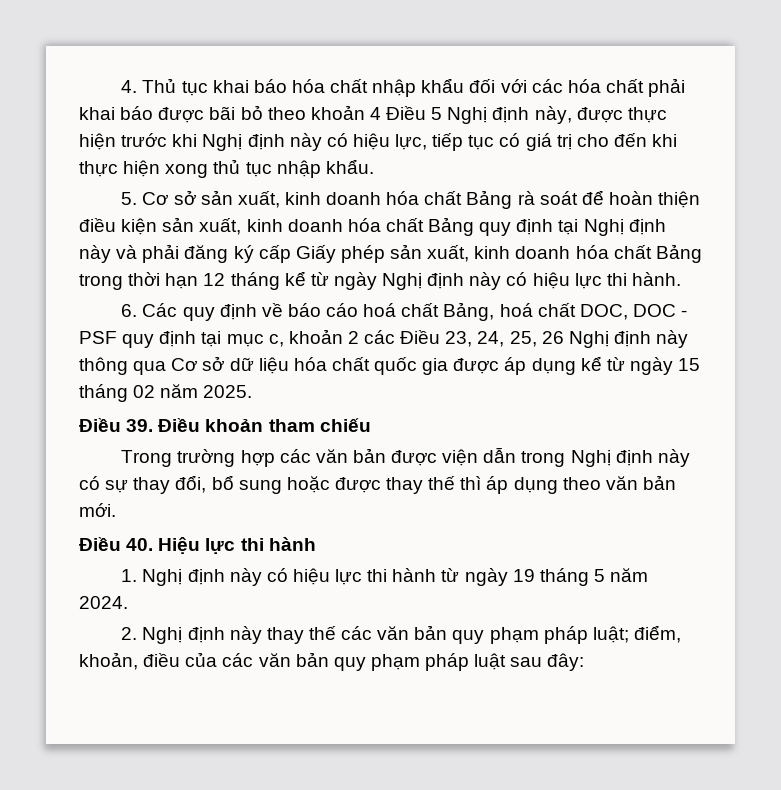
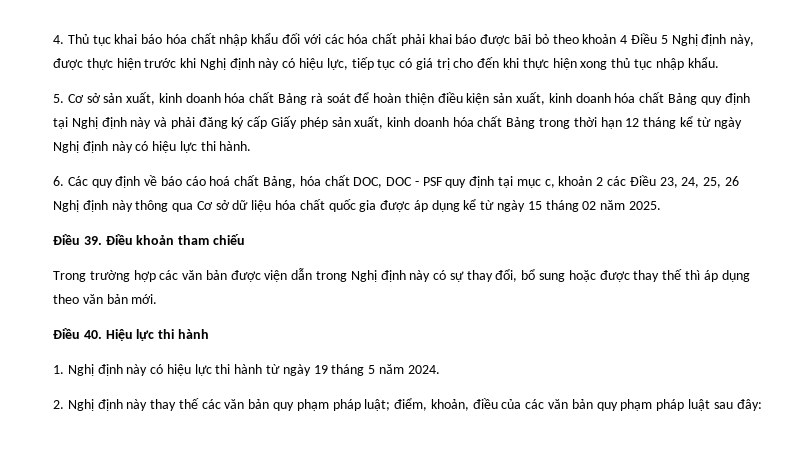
[499,303,533,317] hoá -> [299,176,321,186] hóa

